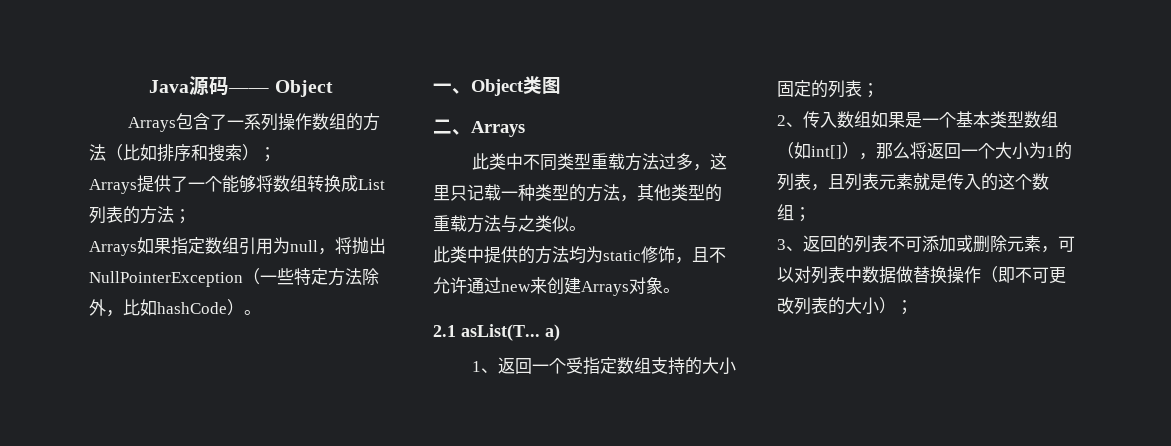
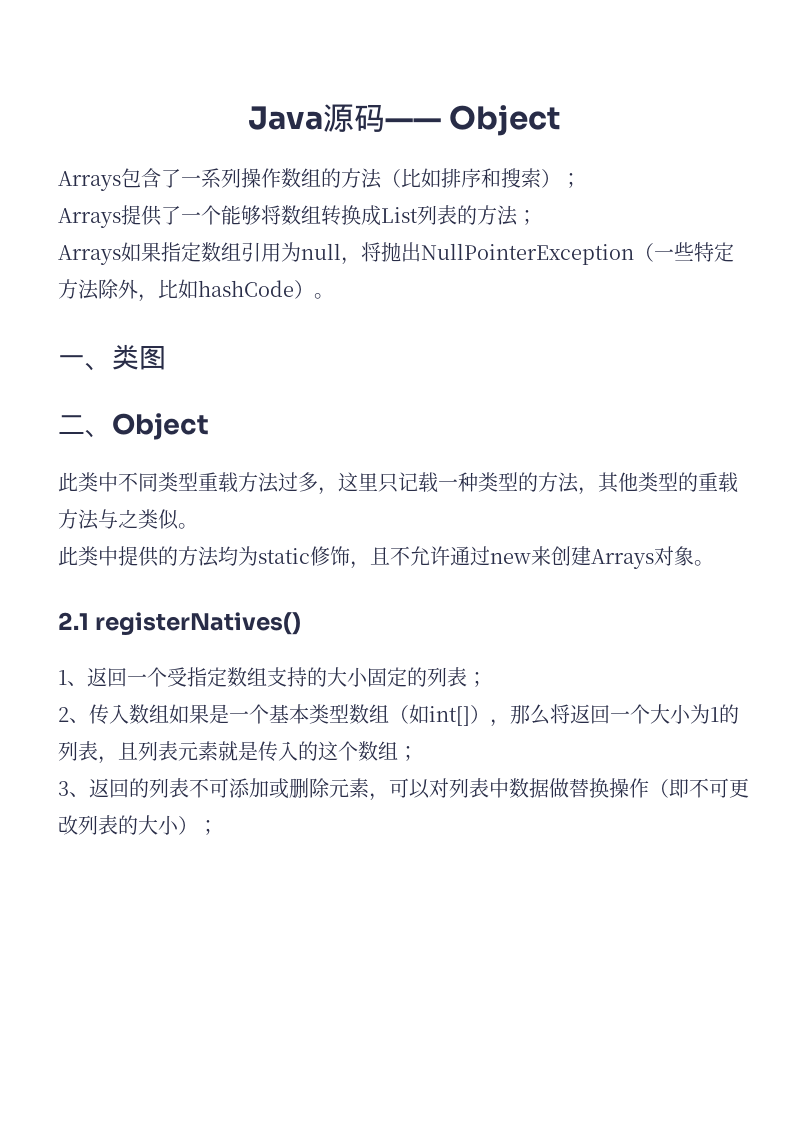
[471,79,524,96] Object -> (112, 366) none
[471,121,525,137] Arrays -> [112,413,209,440] Object
[461,324,560,341] asList(T... a) -> [95,612,302,636] registerNatives()

